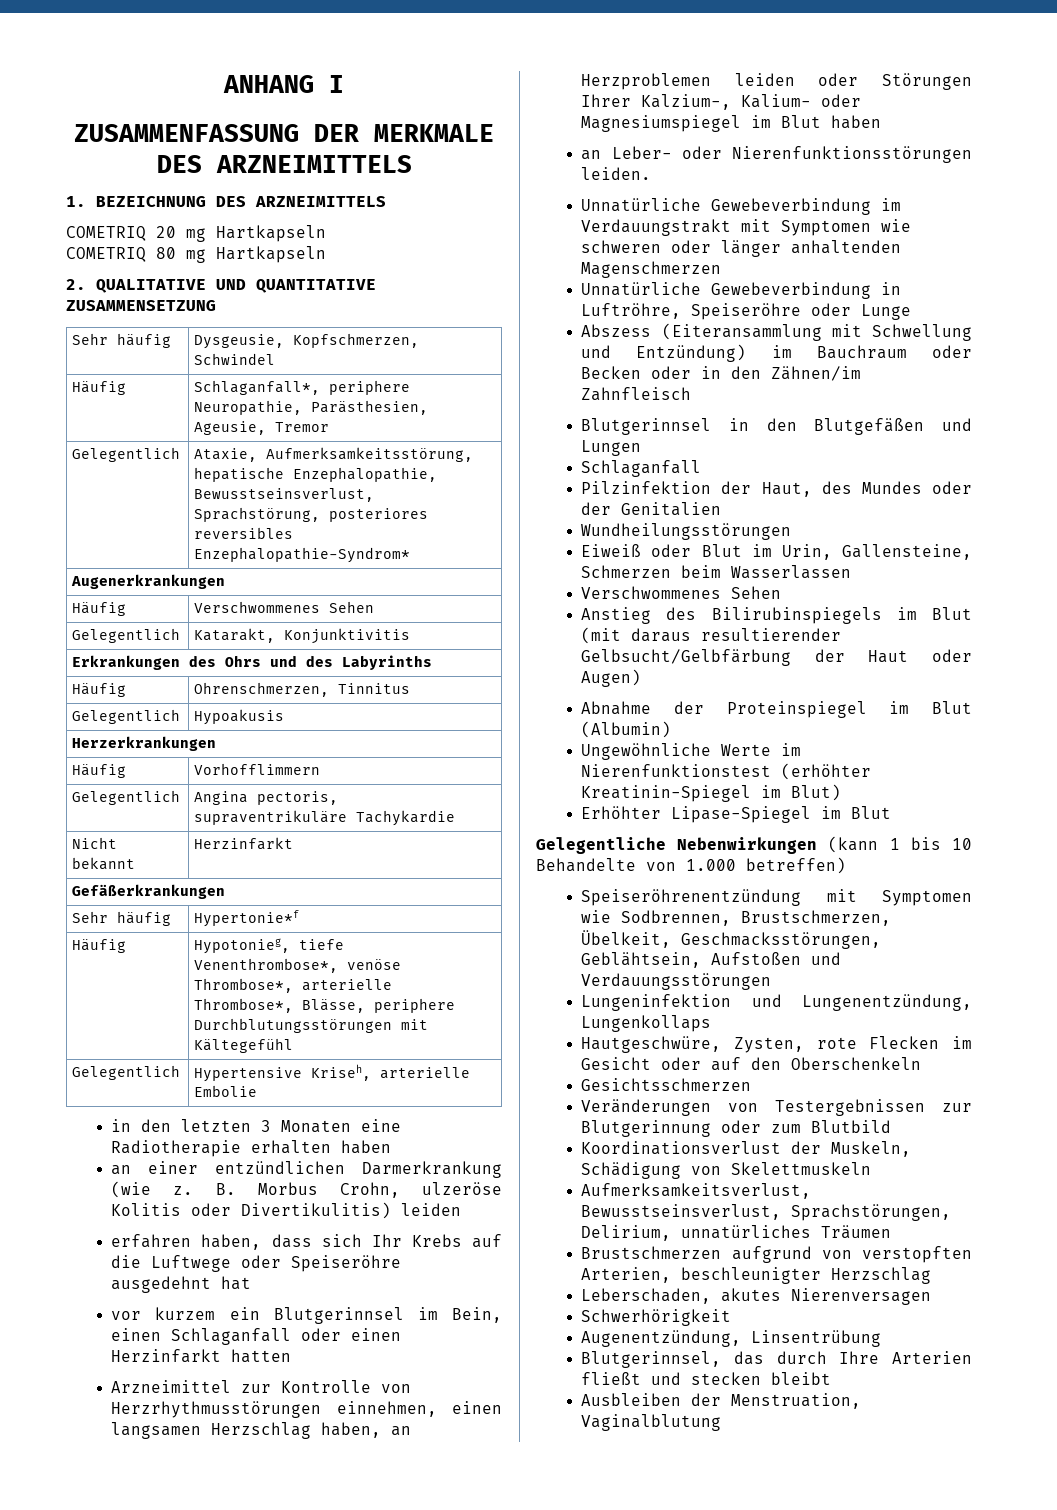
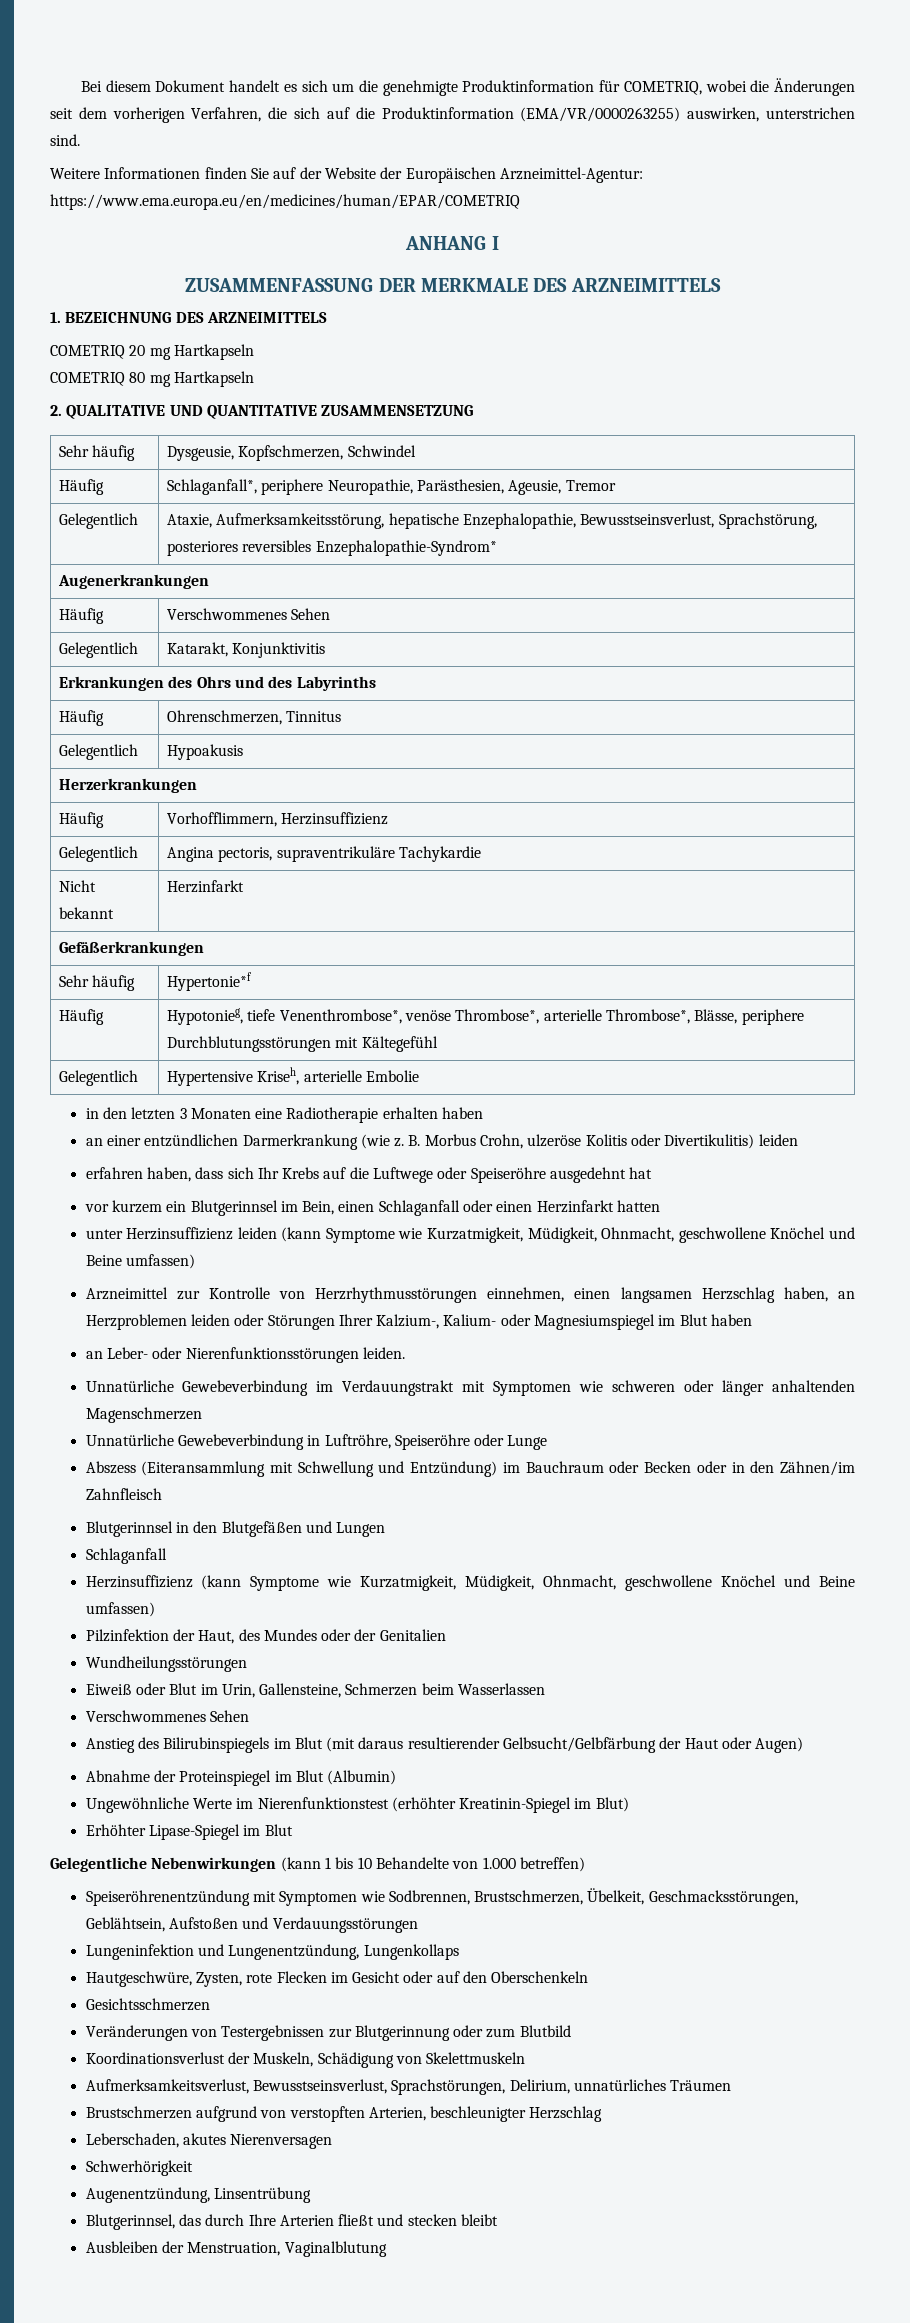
(223, 84) none -> [81,78,855,96] [50,107,855,123] [50,134,80,146] [50,167,643,183] [50,194,520,210] Bei diesem Dokument handelt es sich um die genehmigte Produktinformation für COMETRIQ, wobei die Änderungen seit dem vorherigen Verfahren, die sich auf die Produktinformation (EMA/VR/0000263255) auswirken, unterstrichen sind. // Weitere Informationen finden Sie auf der Website der Europäischen Arzneimittel-Agentur: https://www.ema.europa.eu/en/medicines/human/EPAR/COMETRIQ //
[194,763,321,775] Vorhofflimmern -> [166,812,389,827] Vorhofflimmern, Herzinsuffizienz
(292, 1356) none -> [85,1227,855,1243] [85,1254,195,1269] // unter Herzinsuffizienz leiden (kann Symptome wie Kurzatmigkeit, Müdigkeit, Ohnmacht, geschwollene Knöchel und Beine umfassen)
(702, 468) none -> [85,1575,855,1591] [85,1602,155,1617] // Herzinsuffizienz (kann Symptome wie Kurzatmigkeit, Müdigkeit, Ohnmacht, geschwollene Knöchel und Beine umfassen)

